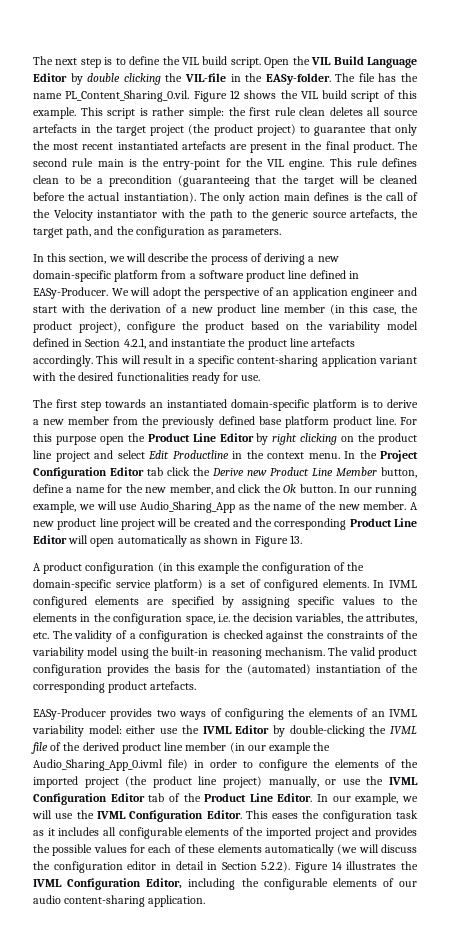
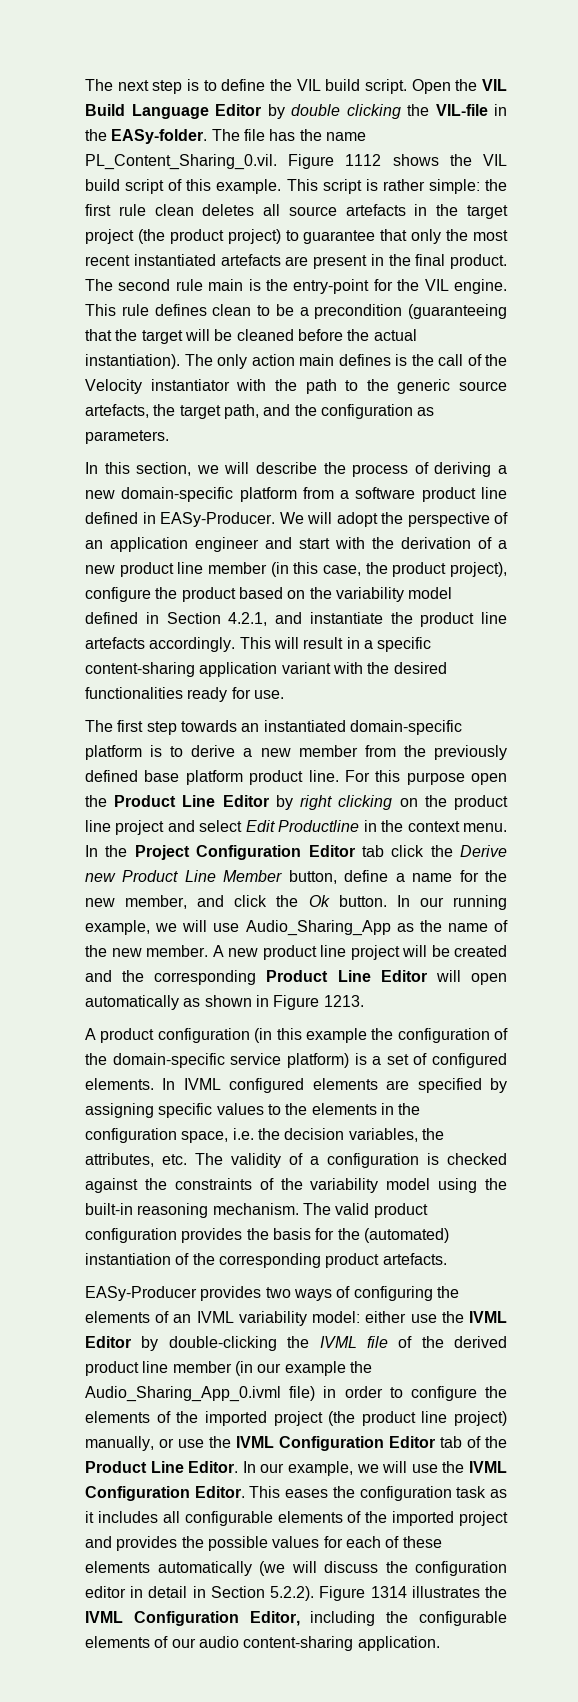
[229,90,240,99] 12 -> [345,154,382,166] 1112
[289,535,302,544] 13. -> [323,995,364,1007] 1213.
[331,861,342,870] 14 -> [370,1586,407,1598] 1314

